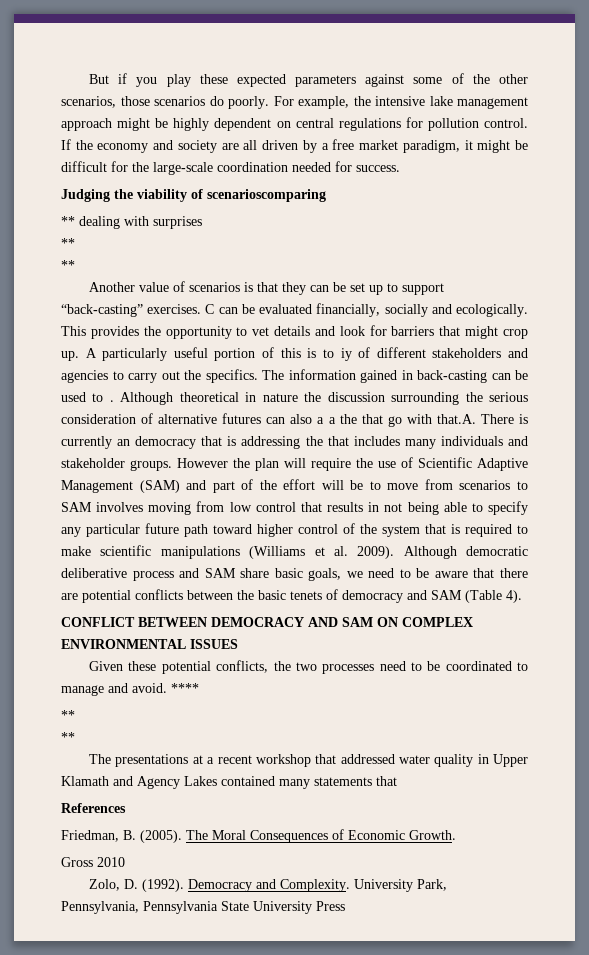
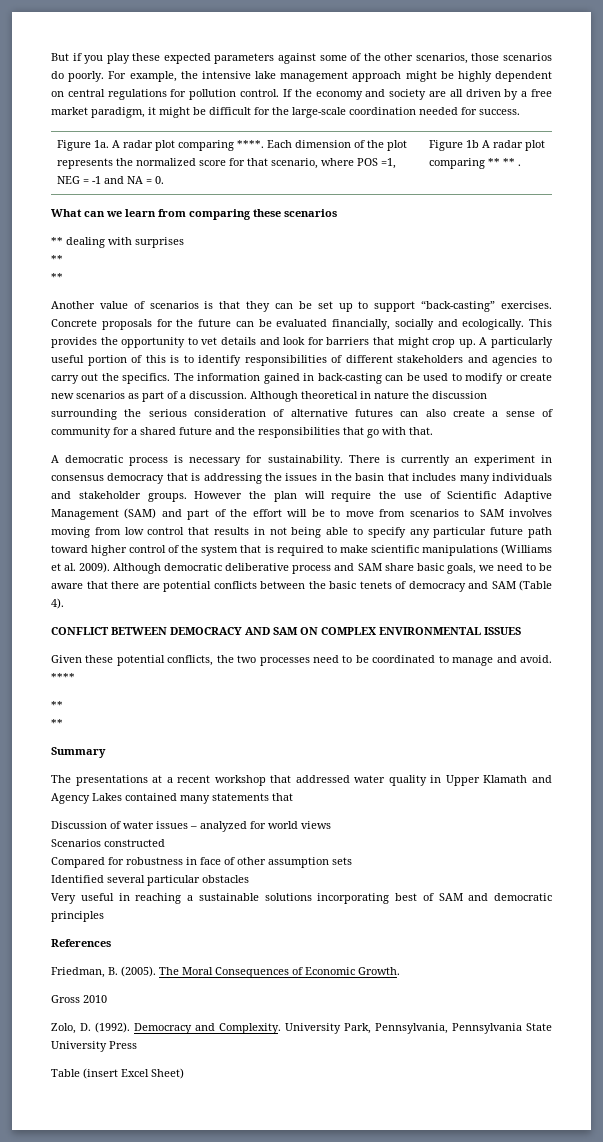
[61,189,326,202] // Judging the viability of scenarioscomparing -> [57,140,408,151] [57,158,397,169] [57,176,165,184] [429,140,546,151] [429,158,522,169] [51,209,337,220] // Figure 1a. A radar plot comparing ****. Each dimension of the plot represents the normalized score for that scenario, where POS =1, NEG = -1 and NA = 0. | Figure 1b A radar plot comparing ** ** . // What can we learn from comparing these scenarios
[205,304,215,314] C -> [51,319,231,330] Concrete proposals for the future
[340,348,352,361] iy -> [198,355,327,366] identify responsibilities
[109,400,114,402] . -> [465,373,552,384] [51,391,247,402] modify or create new scenarios as part of a discussion.
[317,414,476,427] a a the that go with that.A. -> [452,409,553,417] [51,427,433,438] [51,455,343,466] create a sense of community for a shared future and the responsibilities that go with that. // A democratic process is necessary for sustainability.
(131, 442) none -> [473,455,552,466] [51,475,104,481] experiment in consensus
(323, 441) none -> [285,473,385,481] issues in the basin
(75, 737) none -> [51,747,106,758] // Summary
(397, 781) none -> [51,821,331,832] [51,839,165,847] [51,857,352,868] [51,875,249,886] [51,893,552,904] [51,911,104,922] // Discussion of water issues – analyzed for world views // Scenarios constructed // Compared for robustness in face of other assumption sets // Identified several particular obstacles // Very useful in reaching a sustainable solutions incorporating best of SAM and democratic principles
(345, 906) none -> [51,1068,184,1079] // Table (insert Excel Sheet)

